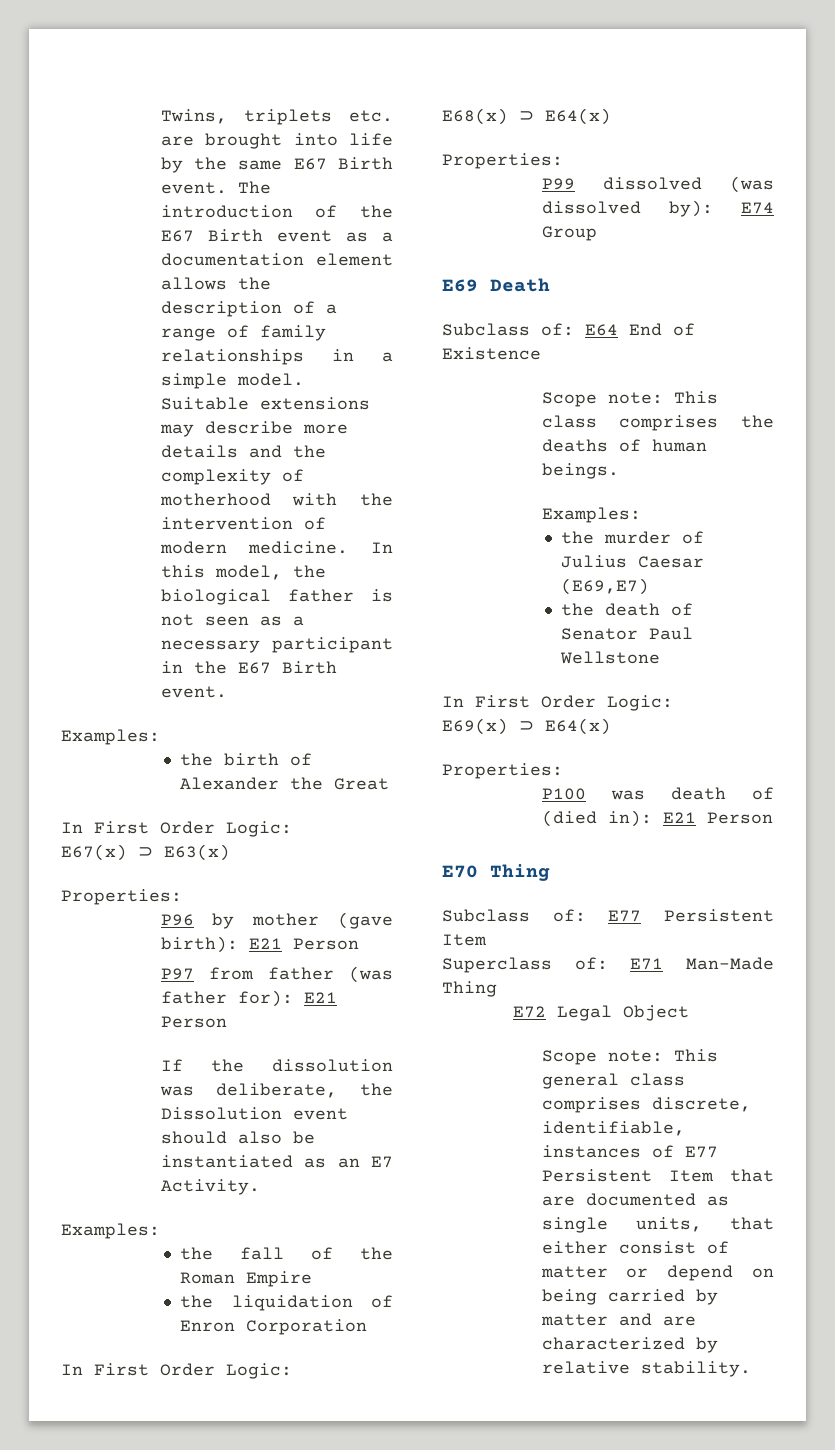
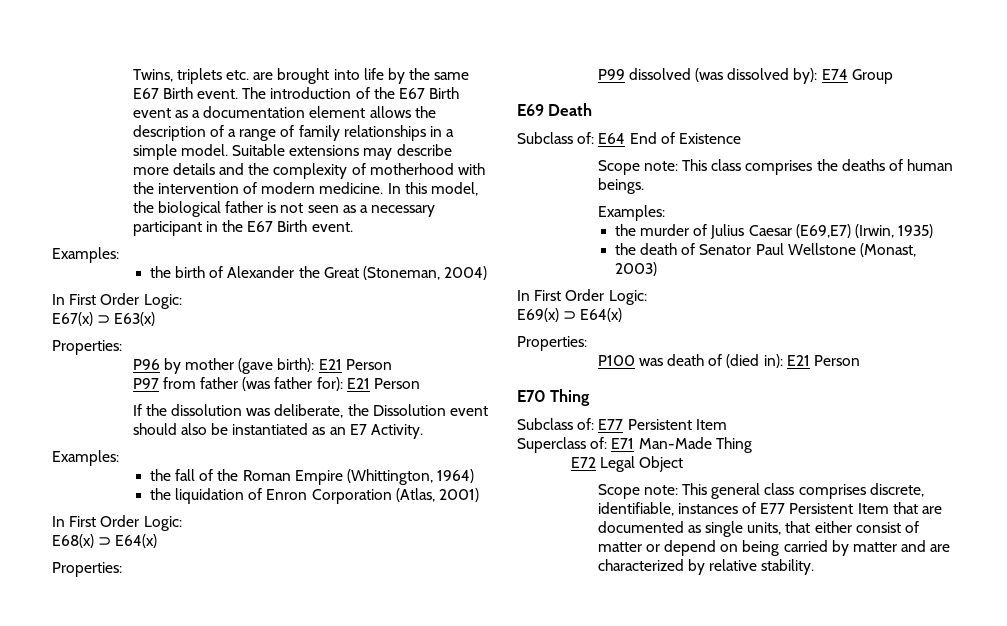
(390, 784) none -> [362,266,488,280] (Stoneman, 2004)
(313, 1279) none -> [346,469,475,485] (Whittington, 1964)
(368, 1327) none -> [395,488,479,502] (Atlas, 2001)
(650, 586) none -> [854,224,934,238] (Irwin, 1935)
(661, 657) none -> [859,243,916,257] [614,262,657,276] (Monast, 2003)

